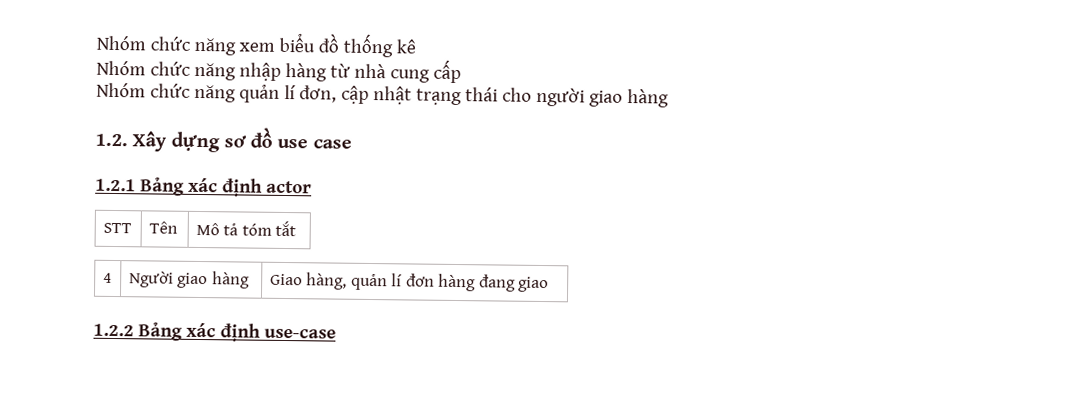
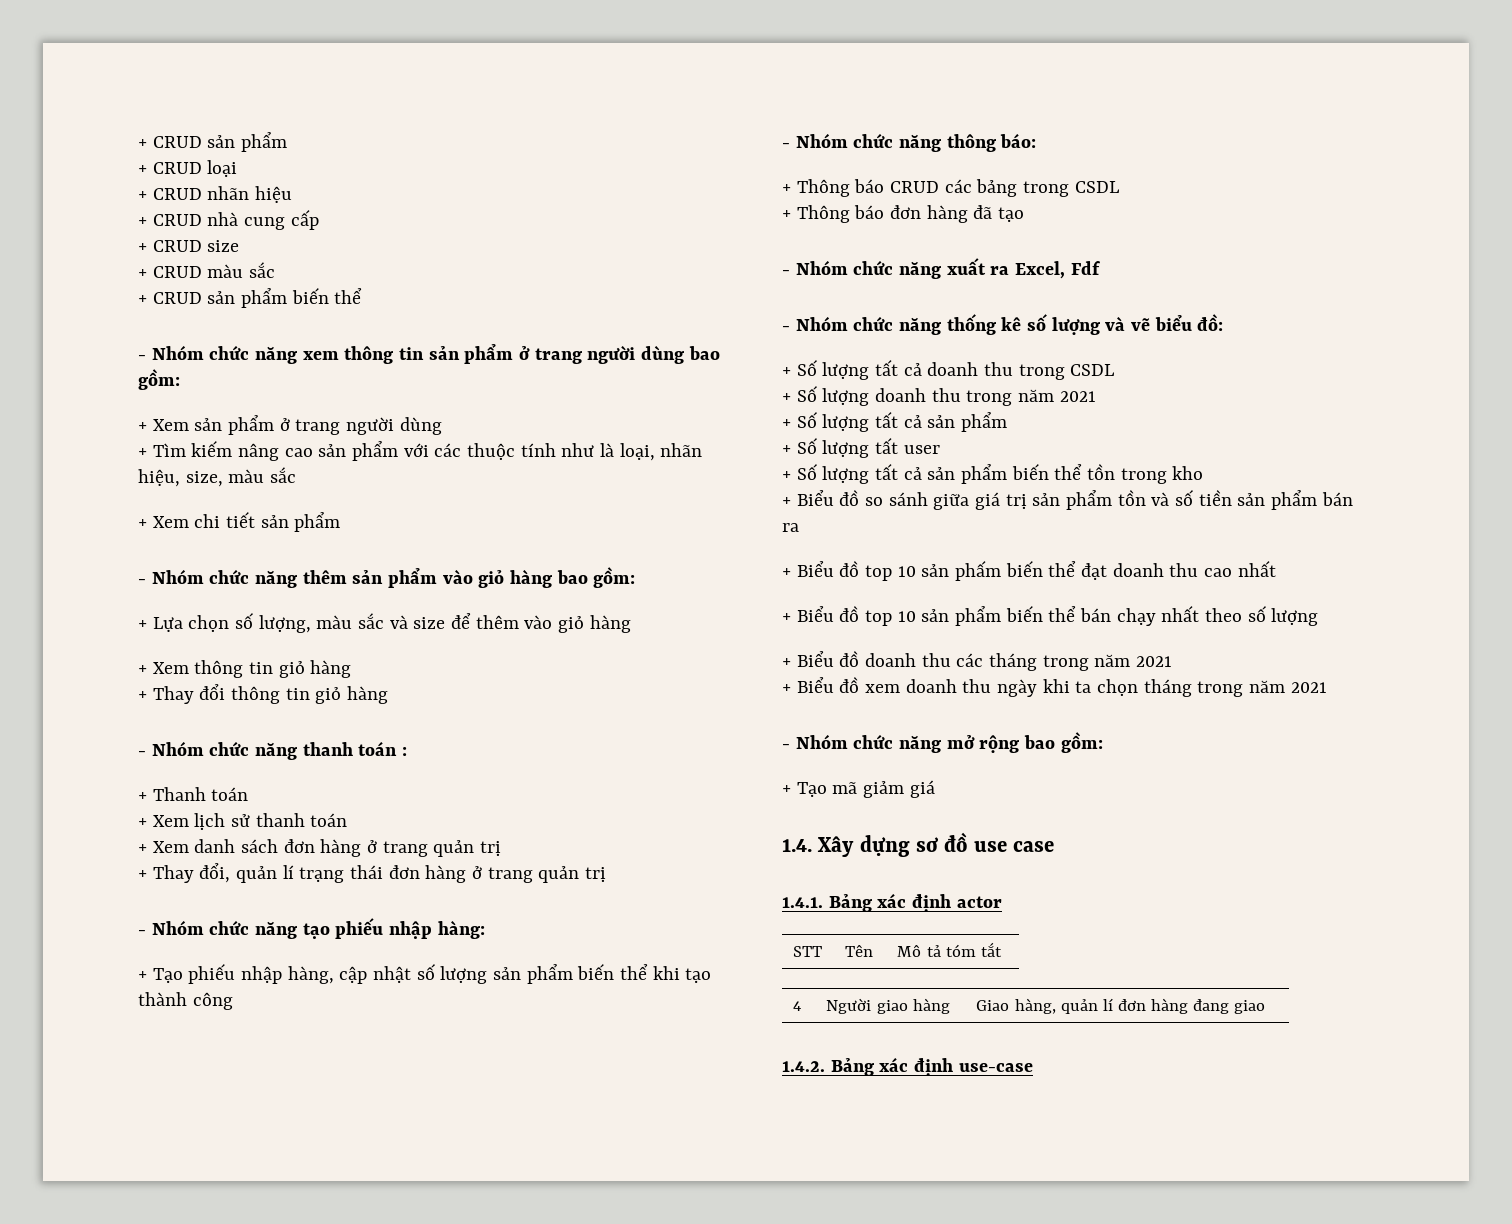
[96,32,416,58] [96,59,461,84] [96,82,669,108] [95,133,128,147] Nhóm chức năng xem biểu đồ thống kê // Nhóm chức năng nhập hàng từ nhà cung cấp // Nhóm chức năng quản lí đơn, cập nhật trạng thái cho người giao hàng // 1.2. -> [138,132,288,152] [138,160,238,177] [138,186,293,203] [138,210,319,230] [138,240,240,252] [138,262,276,278] [138,288,363,308] [138,344,720,364] [138,369,180,390] [138,415,442,435] [138,441,703,461] [138,467,297,487] [138,512,341,532] [138,567,636,588] [138,613,631,633] [138,660,352,678] [138,684,389,704] [138,741,408,760] [138,787,249,801] [138,813,348,830] [138,839,502,857] [138,863,607,883] [138,918,485,939] [138,964,712,984] [138,992,233,1010] [782,133,1037,152] [782,179,1119,197] [782,205,1025,223] [782,258,1101,279] [782,314,1224,335] [782,360,1115,380] [782,386,1096,406] [782,412,1008,432] [782,438,940,458] [782,464,1204,484] [782,490,1353,510] [782,523,799,532] [782,561,1276,581] [782,606,1319,626] [782,651,1173,671] [782,677,1327,697] [782,732,1103,753] [782,780,935,798] [782,839,812,852] + CRUD sản phẩm // + CRUD loại // + CRUD nhãn hiệu // + CRUD nhà cung cấp // + CRUD size // + CRUD màu sắc // + CRUD sản phẩm biến thể // - Nhóm chức năng xem thông tin sản phẩm ở trang người dùng bao gồm: // + Xem sản phẩm ở trang người dùng // + Tìm kiếm nâng cao sản phẩm với các thuộc tính như là loại, nhãn hiệu, size, màu sắc // + Xem chi tiết sản phẩm // - Nhóm chức năng thêm sản phẩm vào giỏ hàng bao gồm: // + Lựa chọn số lượng, màu sắc và size để thêm vào giỏ hàng // + Xem thông tin giỏ hàng // + Thay đổi thông tin giỏ hàng // - Nhóm chức năng thanh toán : // + Thanh toán // + Xem lịch sử thanh toán // + Xem danh sách đơn hàng ở trang quản trị // + Thay đổi, quản lí trạng thái đơn hàng ở trang quản trị // - Nhóm chức năng tạo phiếu nhập hàng: // + Tạo phiếu nhập hàng, cập nhật số lượng sản phẩm biến thể khi tạo thành công // - Nhóm chức năng thông báo: // + Thông báo CRUD các bảng trong CSDL // + Thông báo đơn hàng đã tạo // - Nhóm chức năng xuất ra Excel, Fdf // - Nhóm chức năng thống kê số lượng và vẽ biểu đồ: // + Số lượng tất cả doanh thu trong CSDL // + Số lượng doanh thu trong năm 2021 // + Số lượng tất cả sản phẩm // + Số lượng tất user // + Số lượng tất cả sản phẩm biến thể tồn trong kho // + Biểu đồ so sánh giữa giá trị sản phẩm tồn và số tiền sản phẩm bán ra // + Biểu đồ top 10 sản phấm biến thể đạt doanh thu cao nhất // + Biểu đồ top 10 sản phẩm biến thể bán chạy nhất theo số lượng // + Biểu đồ doanh thu các tháng trong năm 2021 // + Biểu đồ xem doanh thu ngày khi ta chọn tháng trong năm 2021 // - Nhóm chức năng mở rộng bao gồm: // + Tạo mã giảm giá // 1.4.
[95,178,136,192] 1.2.1 -> [782,897,823,908] 1.4.1.
[93,323,134,337] 1.2.2 -> [782,1061,825,1072] 1.4.2.

